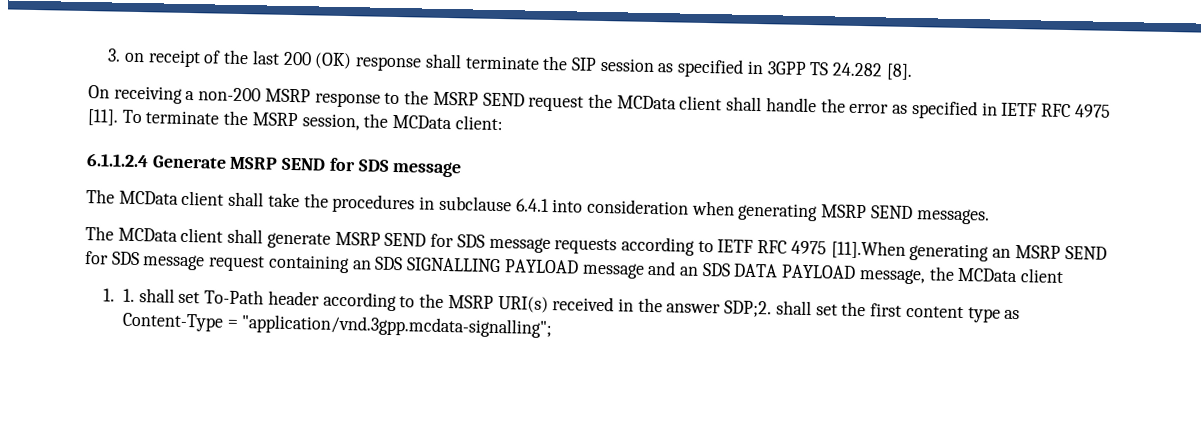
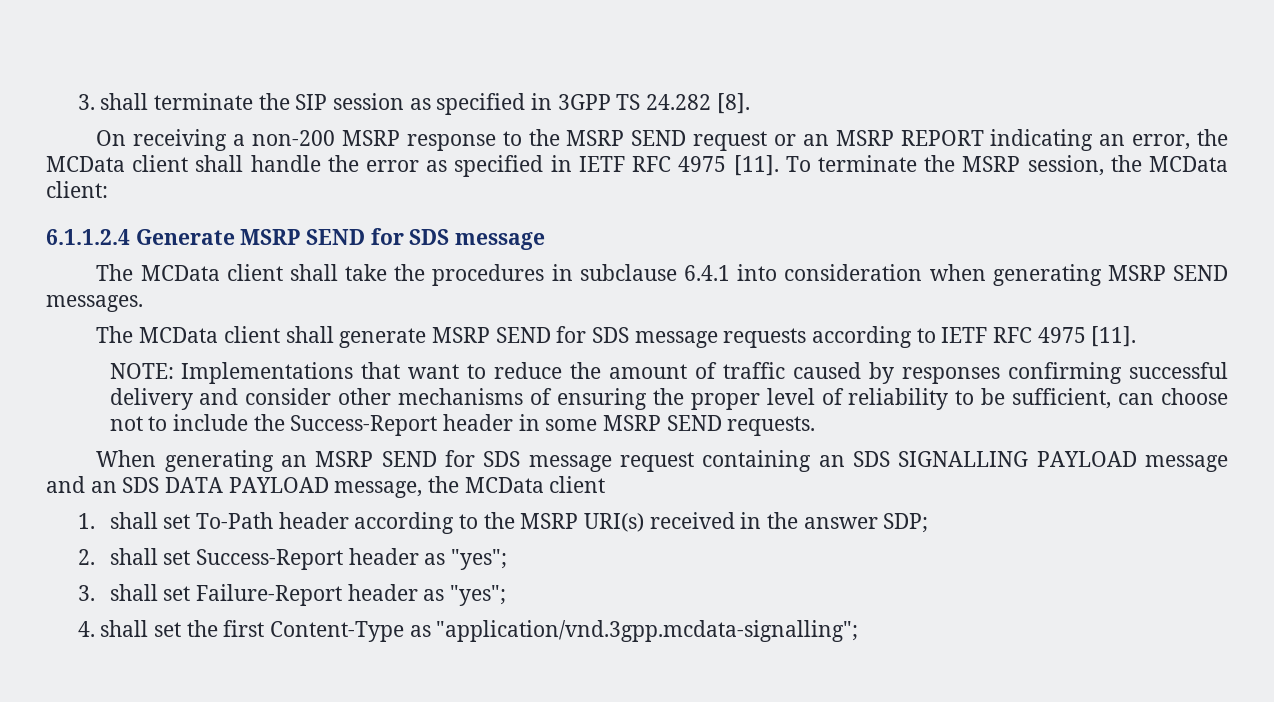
[107,48,423,72] 3. on receipt of the last 200 (OK) response -> [77,94,95,110] 3.
(585, 103) none -> [773,129,1191,151] or an MSRP REPORT indicating an error,
[830,240,906,259] [11].When -> [1091,326,1137,347] [109,362,1228,384] [109,388,1229,410] [109,414,816,436] [96,450,157,467] [11]. // NOTE: Implementations that want to reduce the amount of traffic caused by responses confirming successful delivery and consider other mechanisms of ensuring the proper level of reliability to be sufficient, can choose not to include the Success-Report header in some MSRP SEND requests. // When
[123,288,136,303] 1. -> (95, 521) none
[724,300,1021,323] [122,312,238,332] SDP;2. shall set the first content type as Content-Type = -> [883,513,929,533] [77,548,507,570] [77,584,506,606] [77,620,431,642] SDP; // 2. shall set Success-Report header as "yes"; // 3. shall set Failure-Report header as "yes"; // 4. shall set the first Content-Type as

